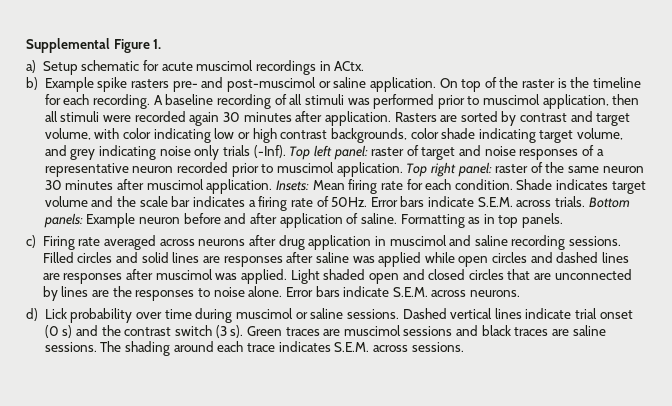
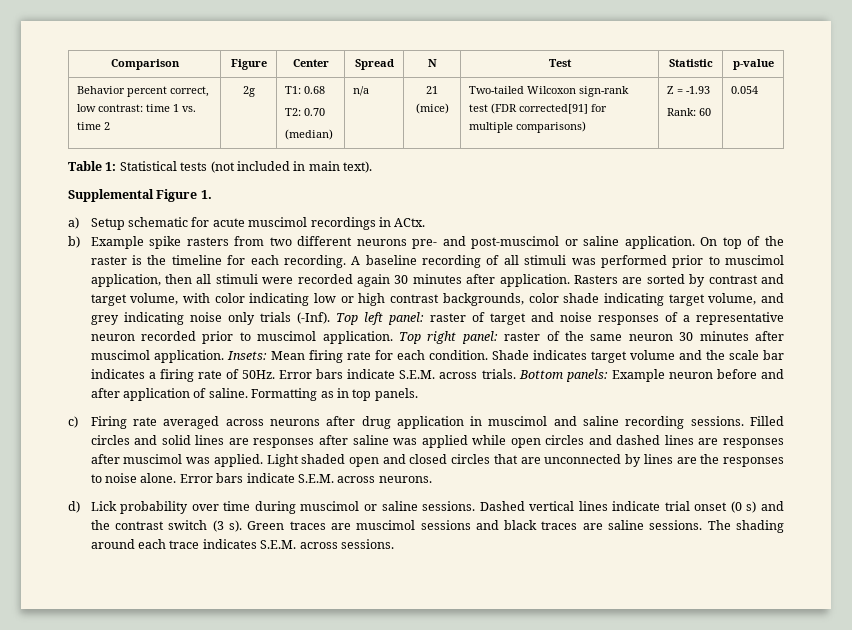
(26, 45) none -> [110,59,180,70] [230,59,267,70] [292,59,329,67] [354,59,394,70] [427,59,437,67] [548,59,572,67] [668,59,713,67] [732,59,774,70] [77,86,210,97] [77,104,197,112] [77,122,111,130] [242,86,255,97] [285,86,326,94] [285,108,326,116] [285,129,334,140] [353,86,370,96] [425,86,438,94] [415,103,449,114] [469,86,630,97] [469,103,608,114] [469,121,587,133] [667,86,711,94] [667,108,712,116] [731,86,759,94] [68,161,372,173] Comparison | Figure | Center | Spread | N | Test | Statistic | p-value // Behavior percent correct, low contrast: time 1 vs. time 2 | 2g | T1: 0.68 // T2: 0.70 // (median) | n/a | 21 (mice) | Two-tailed Wilcoxon sign-rank test (FDR corrected[91] for multiple comparisons) | Z = -1.93 // Rank: 60 | 0.054 // Table 1: Statistical tests (not included in main text). //
(170, 83) none -> [234,236,407,246] from two different neurons

